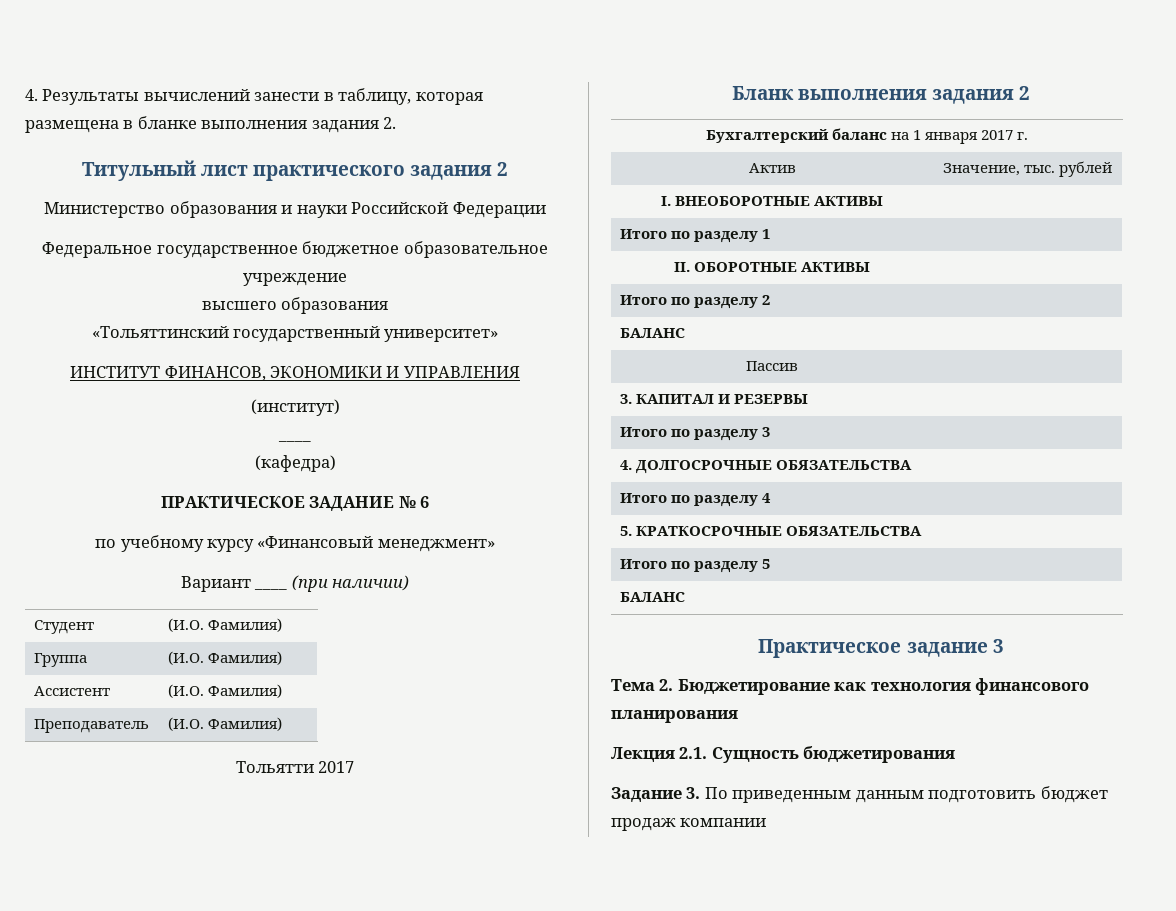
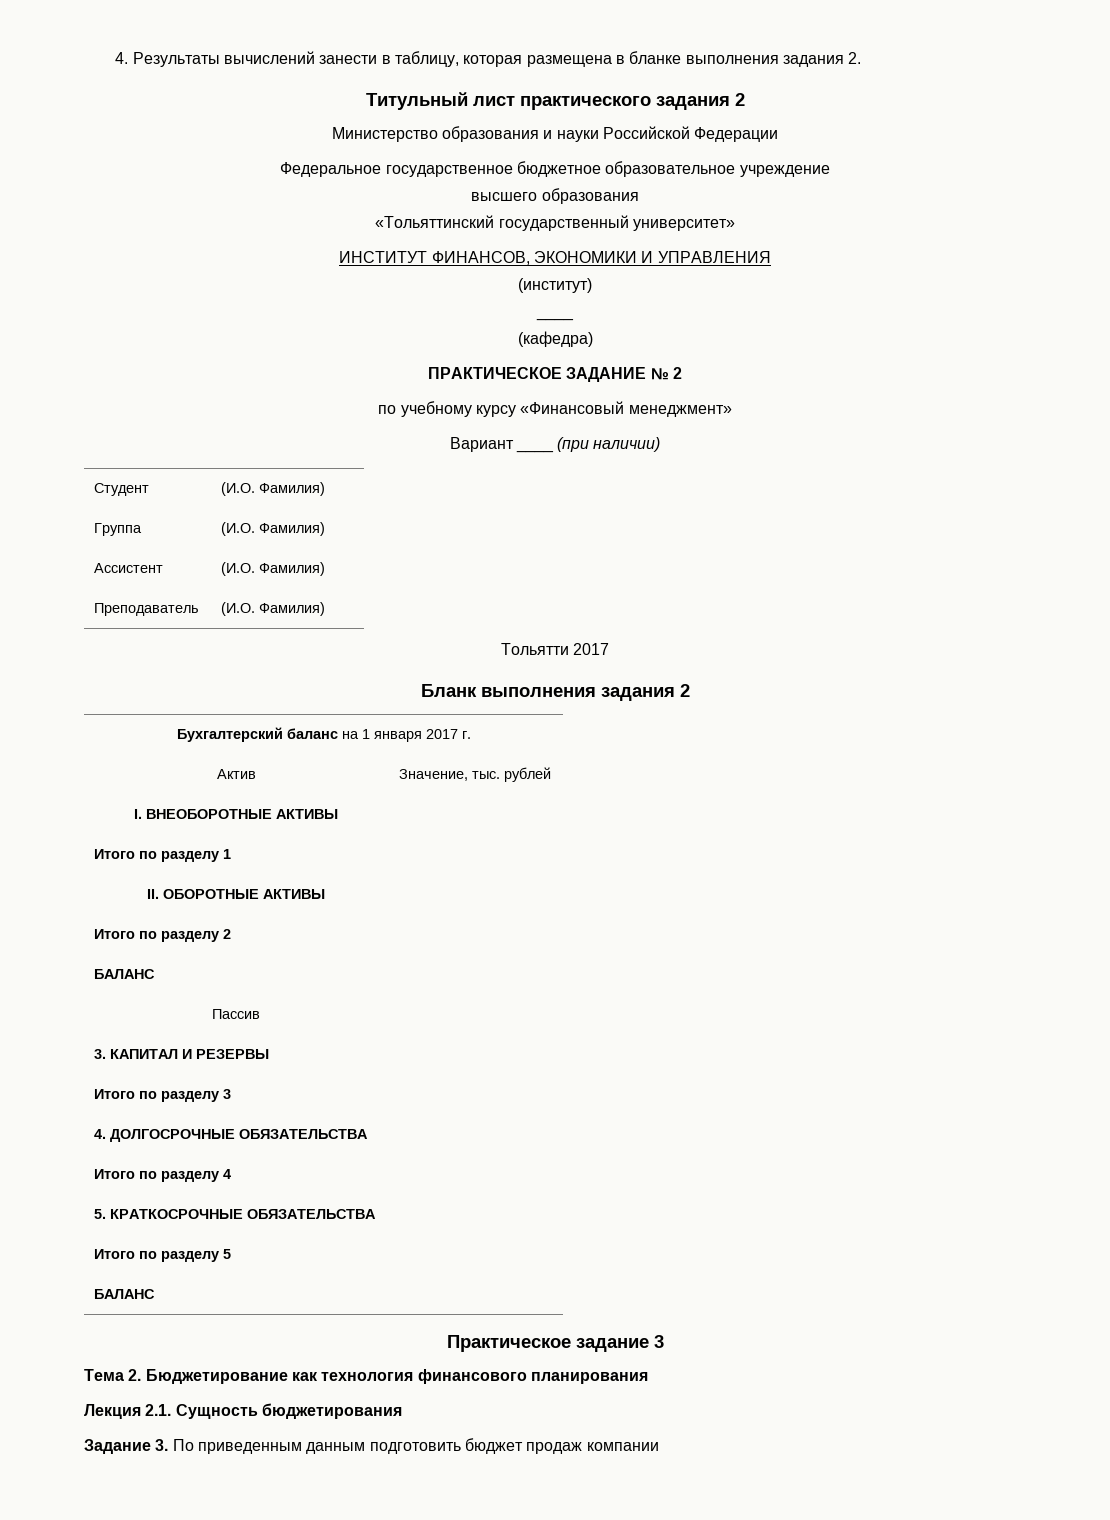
[420,496,430,508] 6 -> [672,367,682,379] 2

